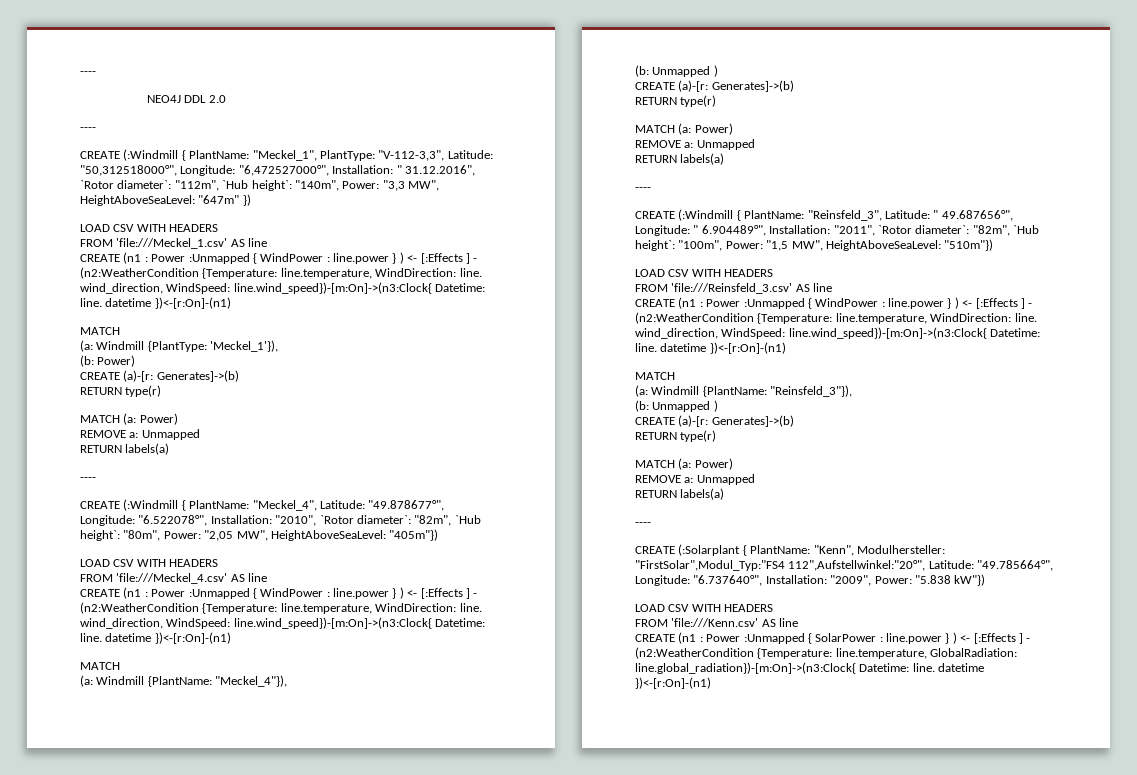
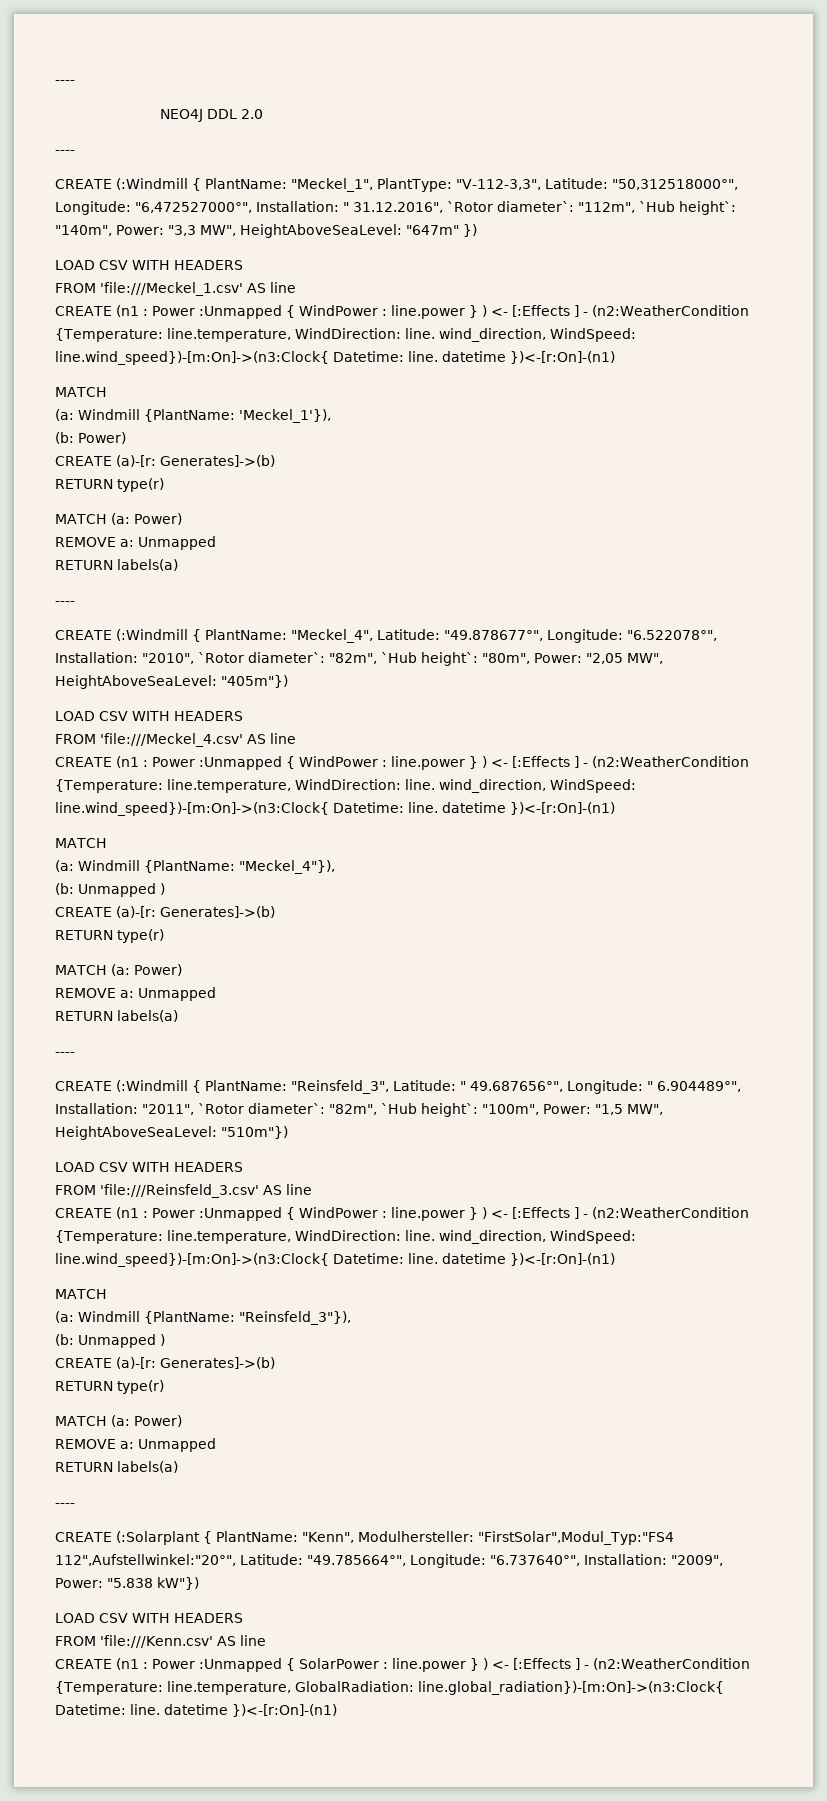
[147,341,207,352] {PlantType: -> [144,409,235,422] {PlantName:

